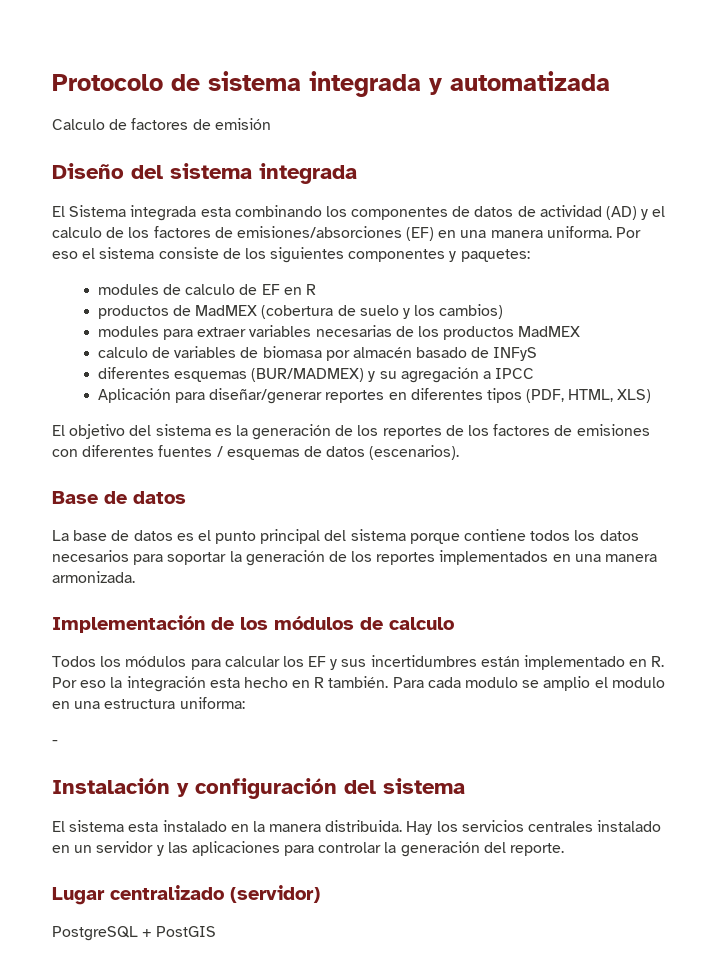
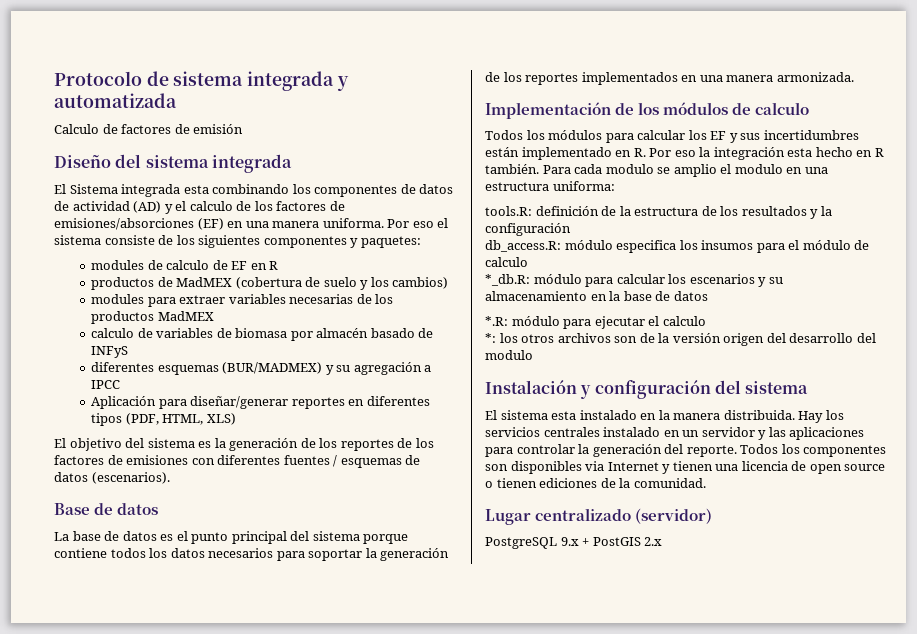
[52,740,58,745] - -> [485,206,832,219] [485,223,571,236] [485,240,870,253] [485,257,528,267] [485,274,783,287] [485,291,708,301] [485,316,706,329] [485,333,876,346] [485,350,533,360] tools.R: definición de la estructura de los resultados y la configuración // db_access.R: módulo especifica los insumos para el módulo de calculo // *_db.R: módulo para calcular los escenarios y su almacenamiento en la base de datos // *.R: módulo para ejecutar el calculo // *: los otros archivos son de la versión origen del desarrollo del modulo
(565, 849) none -> [740,444,887,457] [485,461,886,474] [485,478,706,488] Todos los componentes son disponibles via Internet y tienen una licencia de open source o tienen ediciones de la comunidad.
(138, 933) none -> [560,537,579,546] 9.x
(217, 931) none -> [644,537,663,546] 2.x

